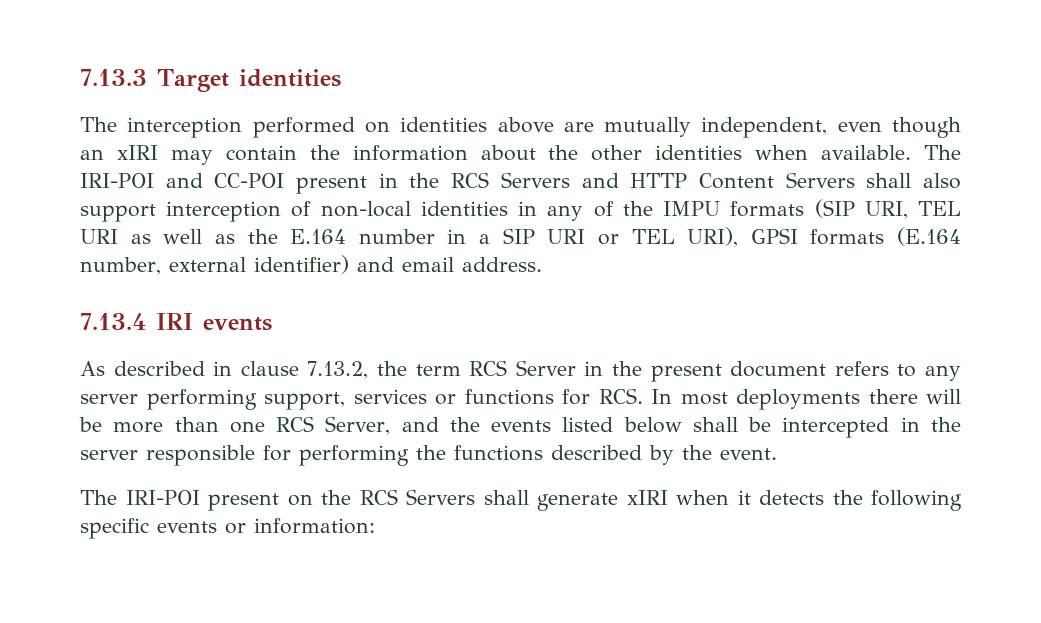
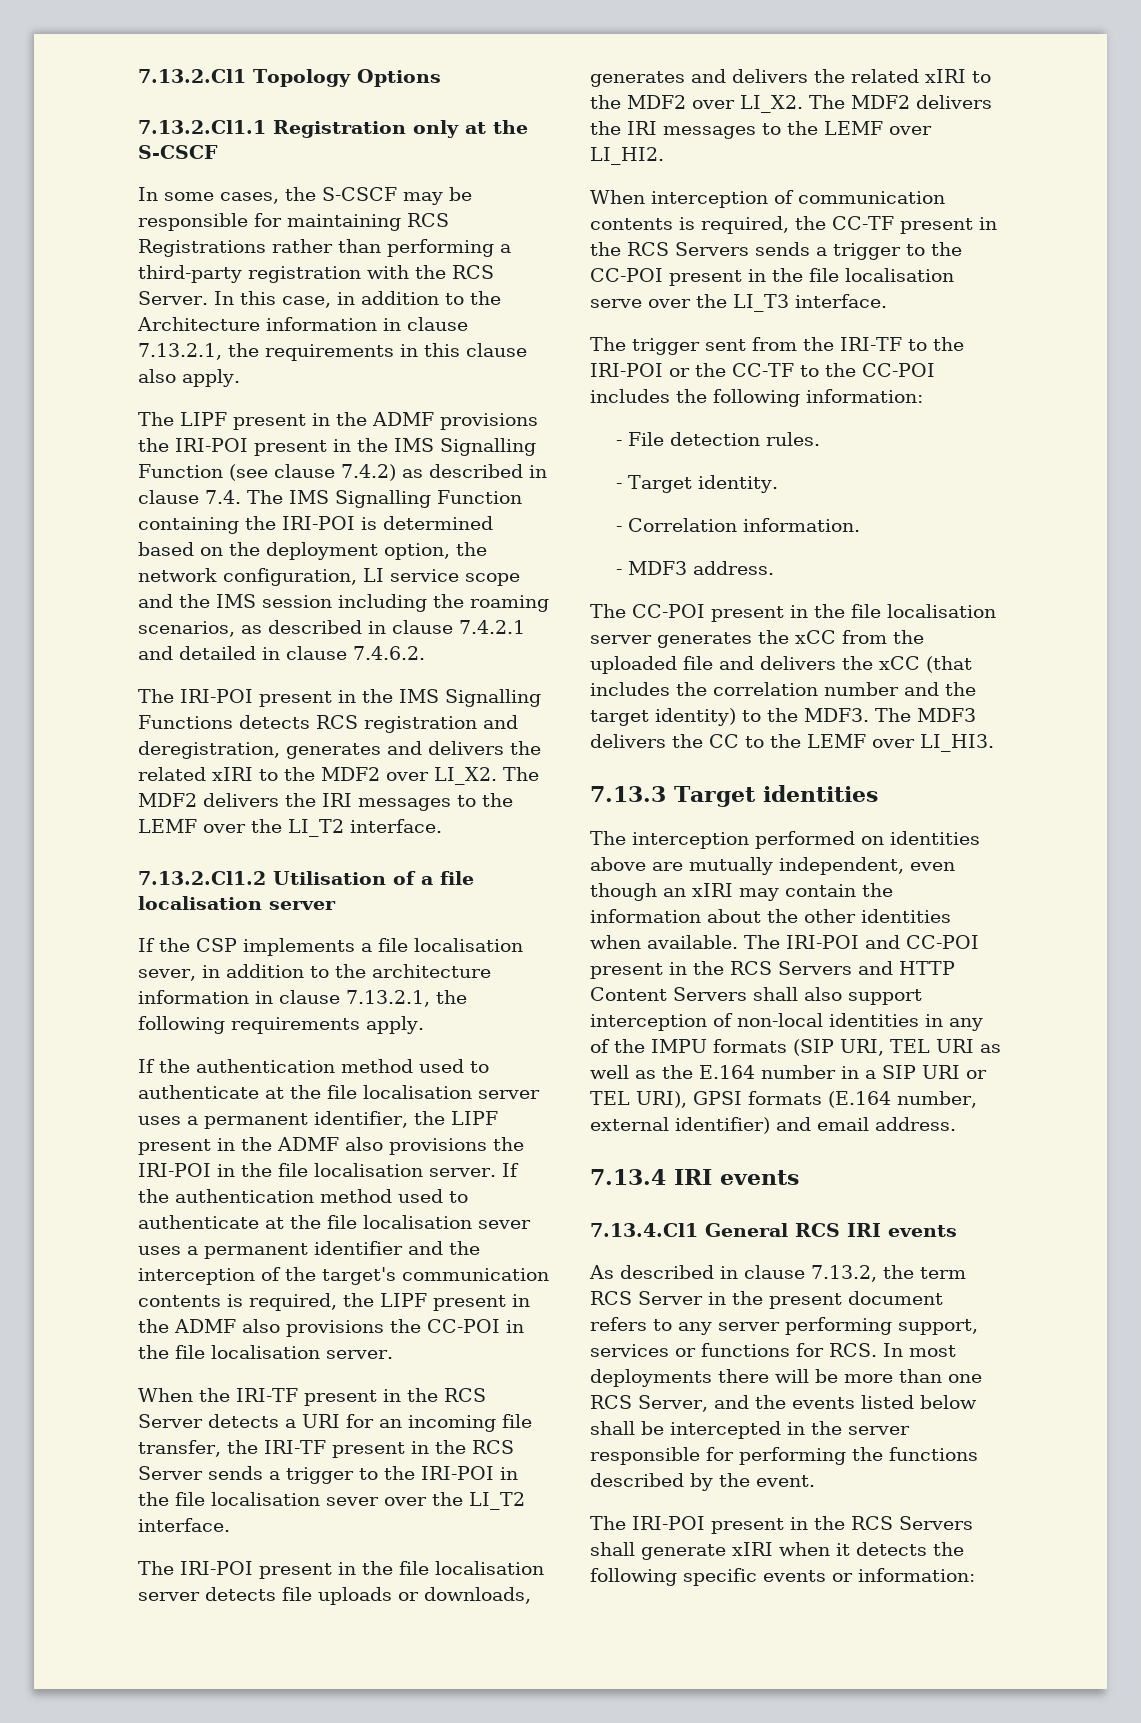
(80, 77) none -> [138,69,441,87] [138,120,528,138] [138,145,218,159] [138,187,473,205] [138,213,449,231] [138,239,511,257] [138,265,494,283] [138,291,501,308] [137,317,468,331] [138,343,527,361] [138,369,240,387] [138,412,538,430] [138,438,536,456] [138,464,547,481] [138,490,522,508] [138,516,493,534] [138,542,487,560] [138,568,520,586] [138,594,549,612] [138,620,525,637] [138,646,425,660] [138,689,541,707] [138,715,518,733] [138,741,541,759] [138,767,539,785] [138,793,513,811] [138,819,442,837] [138,871,474,885] [138,896,336,910] [138,938,523,956] [138,964,491,981] [138,990,467,1007] [138,1016,424,1034] [138,1059,489,1073] [138,1085,540,1099] [138,1111,498,1129] [138,1137,524,1155] [138,1163,519,1177] [138,1189,468,1203] [138,1215,531,1229] [138,1241,480,1259] [138,1267,549,1285] [138,1293,530,1311] [138,1319,524,1337] [138,1345,393,1359] [138,1388,486,1406] [138,1414,532,1432] [138,1440,514,1458] [138,1466,518,1484] [138,1492,525,1510] [138,1518,230,1532] [138,1561,544,1579] [138,1587,531,1605] [590,69,991,87] [590,95,992,113] [590,121,932,139] [590,147,664,165] [590,190,945,208] [590,216,997,234] [590,242,962,260] [590,268,954,286] [590,294,887,312] [590,337,964,355] [590,363,935,377] [590,389,923,407] [615,432,820,446] [615,475,778,493] [615,518,860,532] [615,561,774,575] [590,604,996,622] [590,630,924,648] [590,656,972,674] [590,682,976,696] [590,708,976,726] [590,734,994,752] 7.13.2.Cl1 Topology Options // 7.13.2.Cl1.1 Registration only at the S-CSCF // In some cases, the S-CSCF may be responsible for maintaining RCS Registrations rather than performing a third-party registration with the RCS Server. In this case, in addition to the Architecture information in clause 7.13.2.1, the requirements in this clause also apply. // The LIPF present in the ADMF provisions the IRI-POI present in the IMS Signalling Function (see clause 7.4.2) as described in clause 7.4. The IMS Signalling Function containing the IRI-POI is determined based on the deployment option, the network configuration, LI service scope and the IMS session including the roaming scenarios, as described in clause 7.4.2.1 and detailed in clause 7.4.6.2. // The IRI-POI present in the IMS Signalling Functions detects RCS registration and deregistration, generates and delivers the related xIRI to the MDF2 over LI_X2. The MDF2 delivers the IRI messages to the LEMF over the LI_T2 interface. // 7.13.2.Cl1.2 Utilisation of a file localisation server // If the CSP implements a file localisation sever, in addition to the architecture information in clause 7.13.2.1, the following requirements apply. // If the authentication method used to authenticate at the file localisation server uses a permanent identifier, the LIPF present in the ADMF also provisions the IRI-POI in the file localisation server. If the authentication method used to authenticate at the file localisation sever uses a permanent identifier and the interception of the target's communication contents is required, the LIPF present in the ADMF also provisions the CC-POI in the file localisation server. // When the IRI-TF present in the RCS Server detects a URI for an incoming file transfer, the IRI-TF present in the RCS Server sends a trigger to the IRI-POI in the file localisation sever over the LI_T2 interface. // The IRI-POI present in the file localisation server detects file uploads or downloads, generates and delivers the related xIRI to the MDF2 over LI_X2. The MDF2 delivers the IRI messages to the LEMF over LI_HI2. // When interception of communication contents is required, the CC-TF present in the RCS Servers sends a trigger to the CC-POI present in the file localisation serve over the LI_T3 interface. // The trigger sent from the IRI-TF to the IRI-POI or the CC-TF to the CC-POI includes the following information: // - File detection rules. // - Target identity. // - Correlation information. // - MDF3 address. // The CC-POI present in the file localisation server generates the xCC from the uploaded file and delivers the xCC (that includes the correlation number and the target identity) to the MDF3. The MDF3 delivers the CC to the LEMF over LI_HI3. //
(272, 324) none -> [590,1223,957,1237] // 7.13.4.Cl1 General RCS IRI events
[287,494,313,506] on -> [790,1517,808,1530] in

